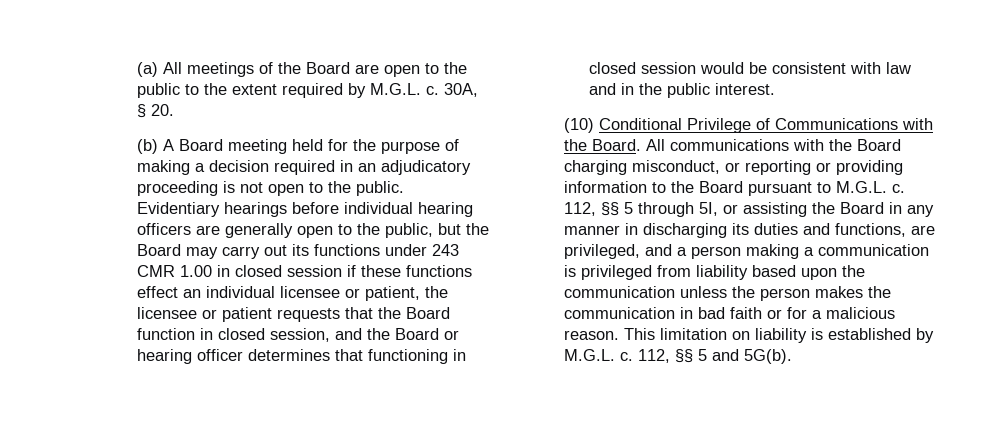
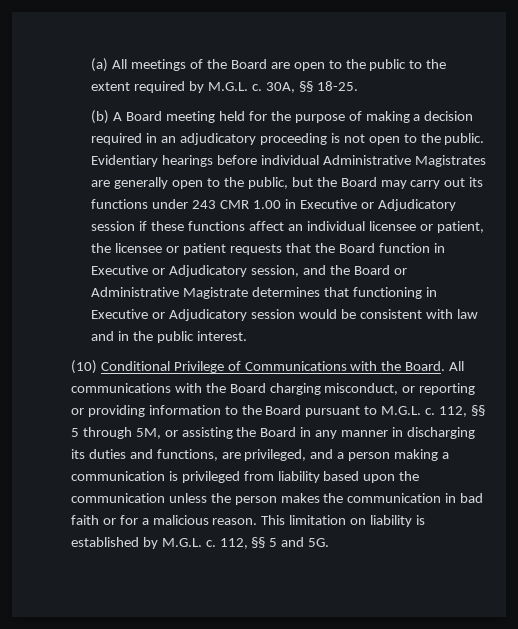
[136,104,174,118] § 20. -> [298,81,358,92] §§ 18-25.
[417,202,473,217] [136,223,191,235] hearing officers -> [322,155,486,167] Administrative Magistrates
[234,265,282,277] closed -> [299,199,456,211] Executive or Adjudicatory
[136,286,178,298] effect -> [248,221,284,231] affect
[217,328,265,340] closed -> [91,265,248,277] Executive or Adjudicatory
[136,349,243,364] hearing officer -> [91,287,249,299] Administrative Magistrate
[588,62,636,74] closed -> [91,309,248,321] Executive or Adjudicatory
[699,202,719,216] 5I, -> [135,428,161,439] 5M,
[744,349,793,364] 5G(b). -> [308,538,330,547] 5G.

